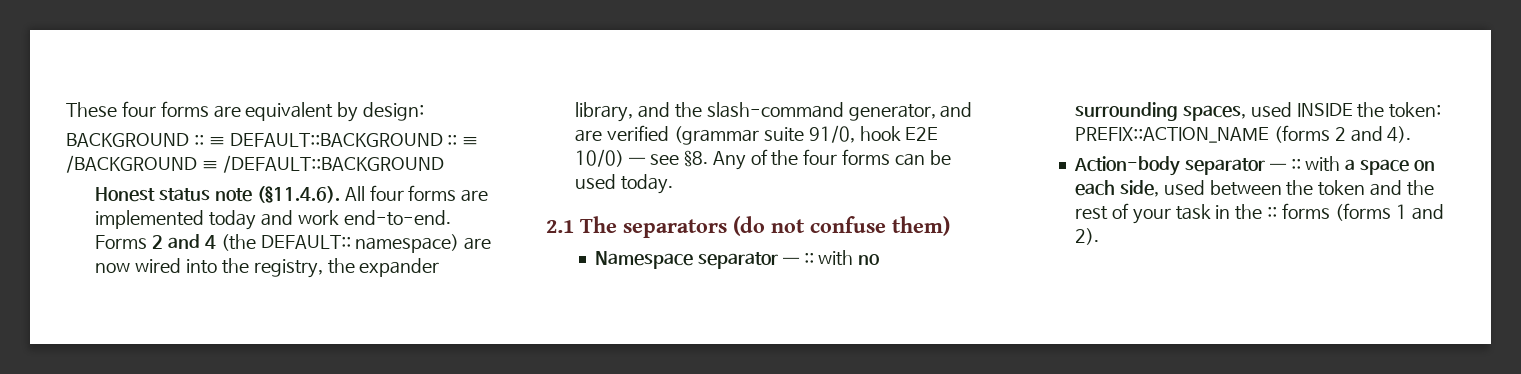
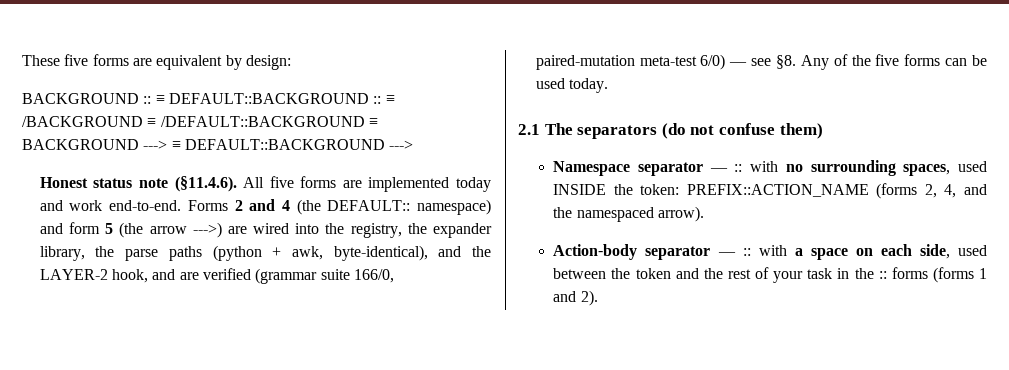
[121,101,156,117] four -> [64,54,89,66] five
(444, 164) none -> [368,118,378,127] [22,139,414,150] ≡ BACKGROUND ---> ≡ DEFAULT::BACKGROUND --->
[369,185,404,201] four -> [269,176,294,188] five
[464,237,492,250] [95,263,131,273] are now -> [39,222,247,238] and form 5 (the arrow --->) are
[638,102,936,121] and the slash-command generator, -> [95,245,491,261] [39,269,149,283] the parse paths (python + awk, byte-identical), and the LAYER-2 hook,
[808,125,939,143] [575,149,625,167] 91/0, hook E2E 10/0) -> [354,269,395,283] [535,54,726,70] 166/0, paired-mutation meta-test 6/0)
[803,149,838,165] four -> [875,54,900,66] five
[1334,126,1412,143] 2 and 4). -> [924,184,987,198] [553,206,705,222] 2, 4, and the namespaced arrow).

